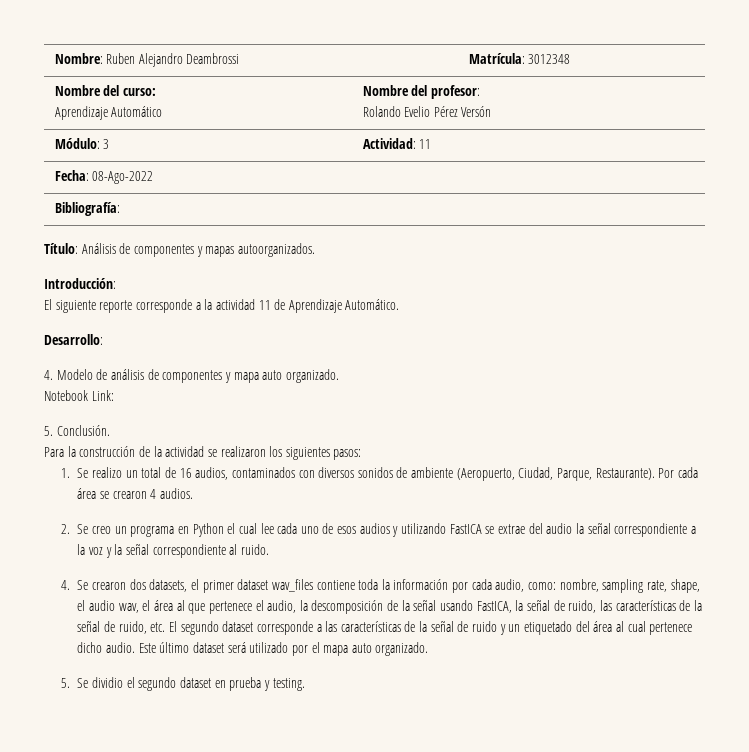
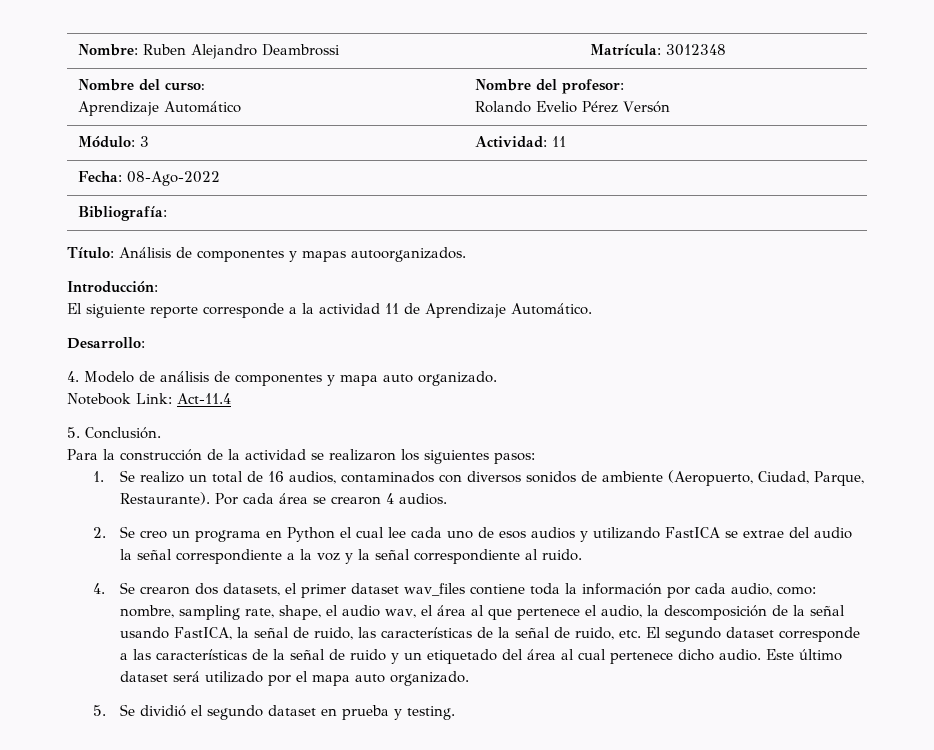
(114, 395) none -> [177,393,231,404] Act-11.4
[92,677,124,688] dividio -> [139,705,186,717] dividió

